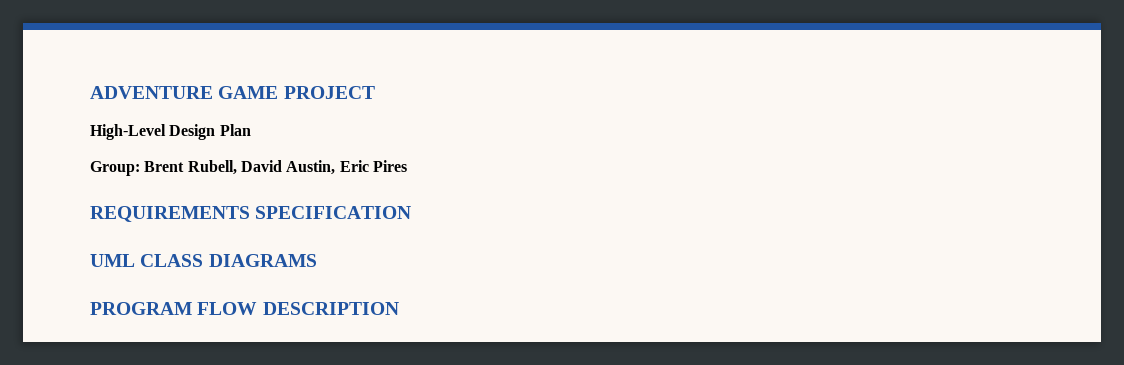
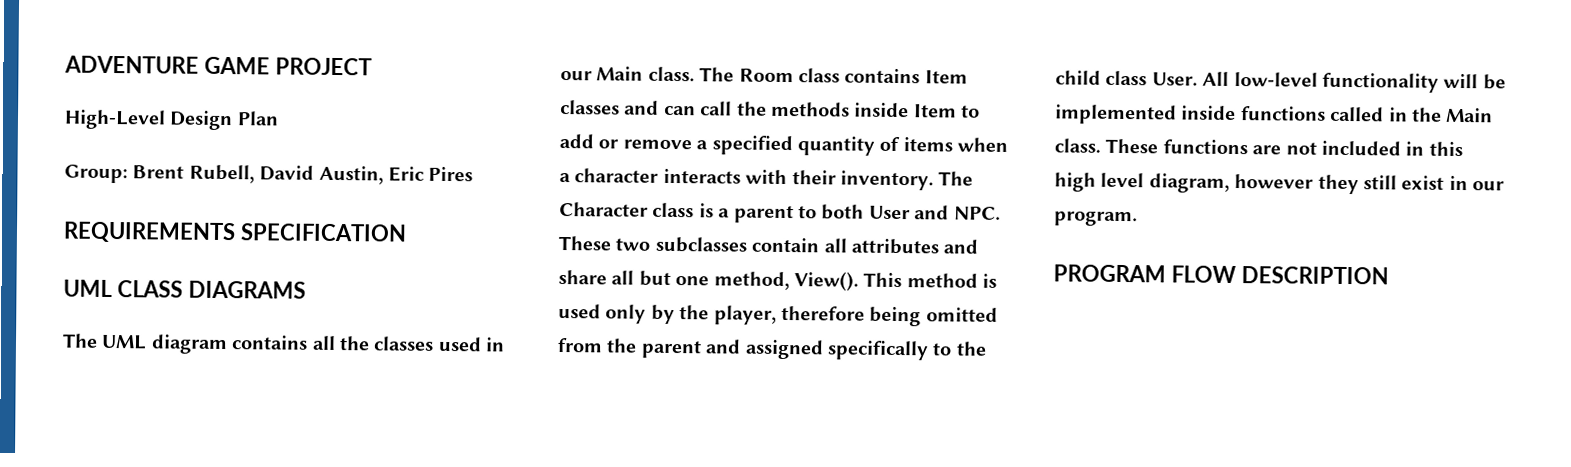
(317, 260) none -> [62,333,506,355] [560,66,968,84] [560,99,981,118] [559,133,1009,156] [559,168,974,191] [559,201,1001,224] [558,235,979,255] [558,269,998,292] [558,303,998,327] [557,337,987,361] [1055,70,1506,93] [1054,104,1494,125] [1054,138,1463,157] [1054,172,1506,195] [1054,211,1138,227] // The UML diagram contains all the classes used in our Main class. The Room class contains Item classes and can call the methods inside Item to add or remove a specified quantity of items when a character interacts with their inventory. The Character class is a parent to both User and NPC. These two subclasses contain all attributes and share all but one method, View(). This method is used only by the player, therefore being omitted from the parent and assigned specifically to the child class User. All low-level functionality will be implemented inside functions called in the Main class. These functions are not included in this high level diagram, however they still exist in our program.

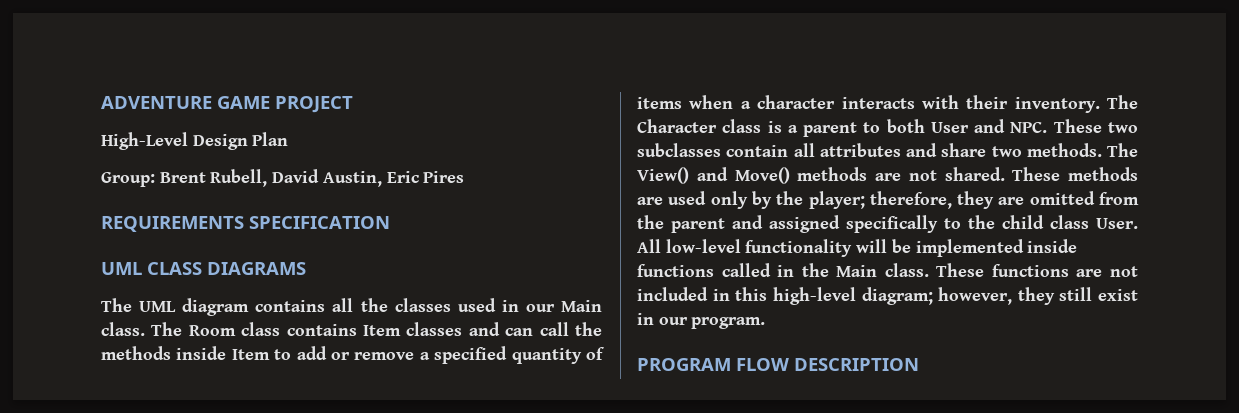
[611,270,998,292] [558,303,922,327] all but one method, View(). This method is used only by the player, therefore being -> [991,143,1138,157] [637,167,1138,184] [637,191,1025,209] two methods. The View() and Move() methods are not shared. These methods are used only by the player; therefore, they are
[1054,172,1315,193] high level diagram, however -> [772,287,1013,305] high-level diagram; however,

